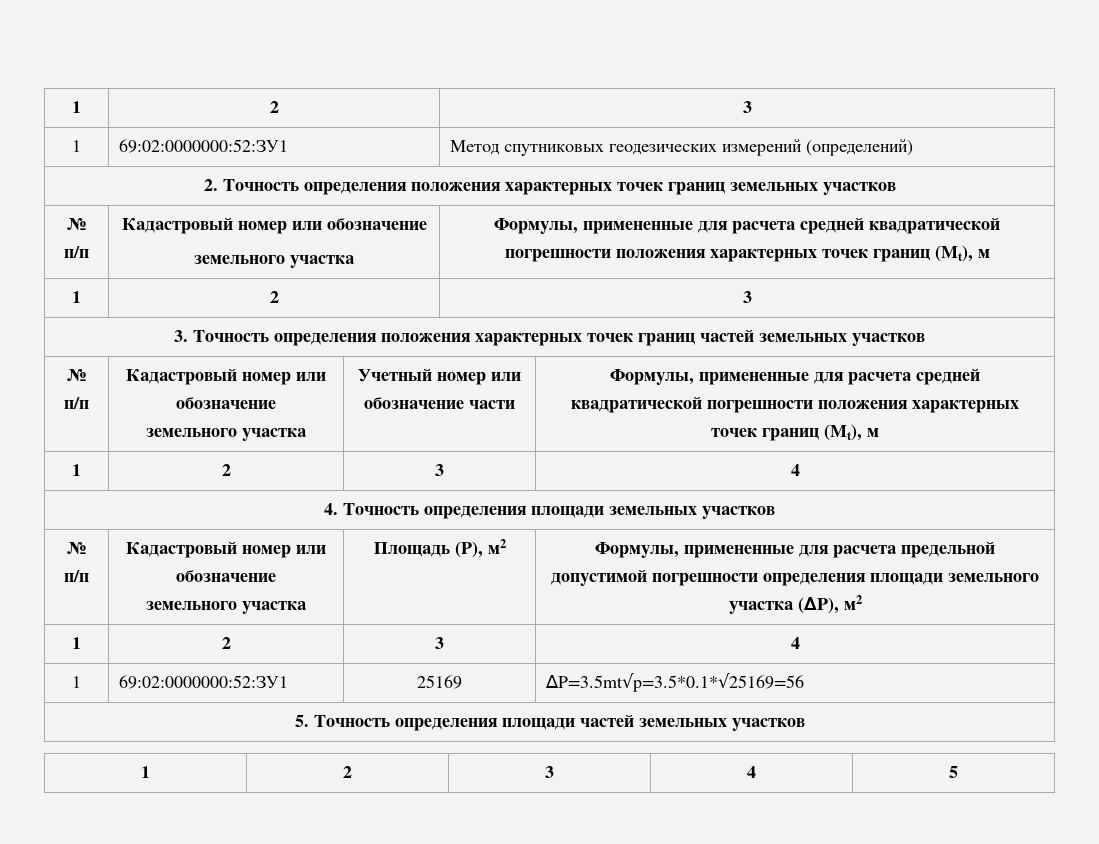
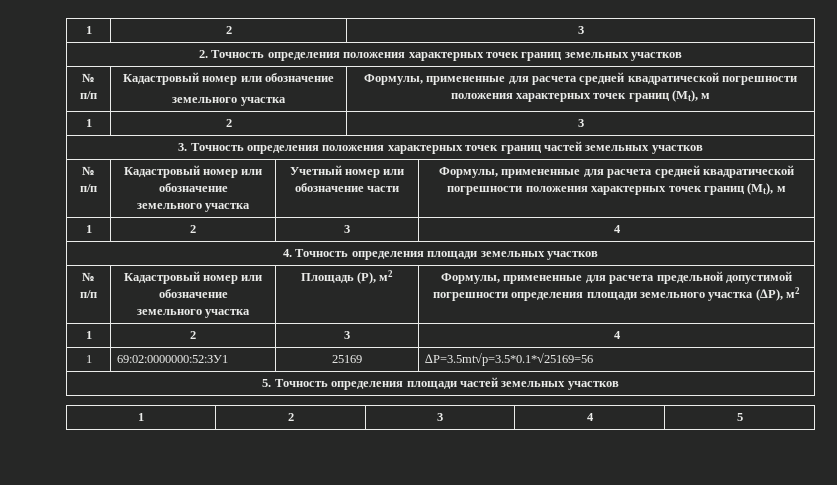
[72,101,81,113] [269,101,279,113] [742,101,752,113] [72,140,81,152] [119,139,289,153] [450,139,914,156] 1 | 2 | 3 // 1 | 69:02:0000000:52:ЗУ1 | Метод спутниковых геодезических измерений (определений) -> [85,26,92,34] [225,26,232,34] [577,26,584,34] 1 | 2 | 3

